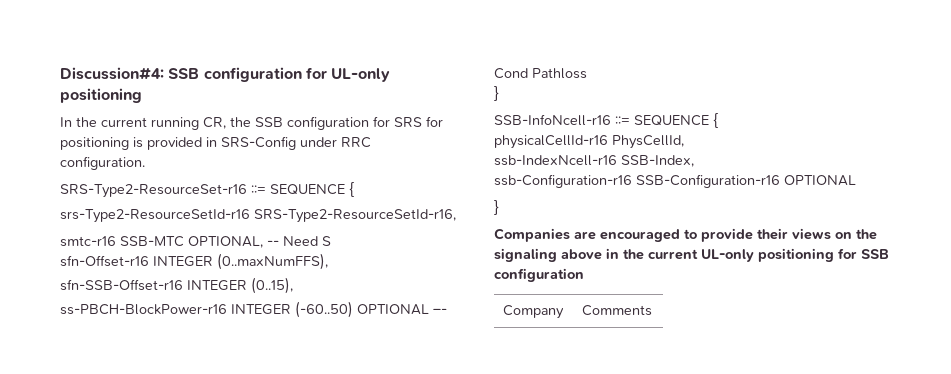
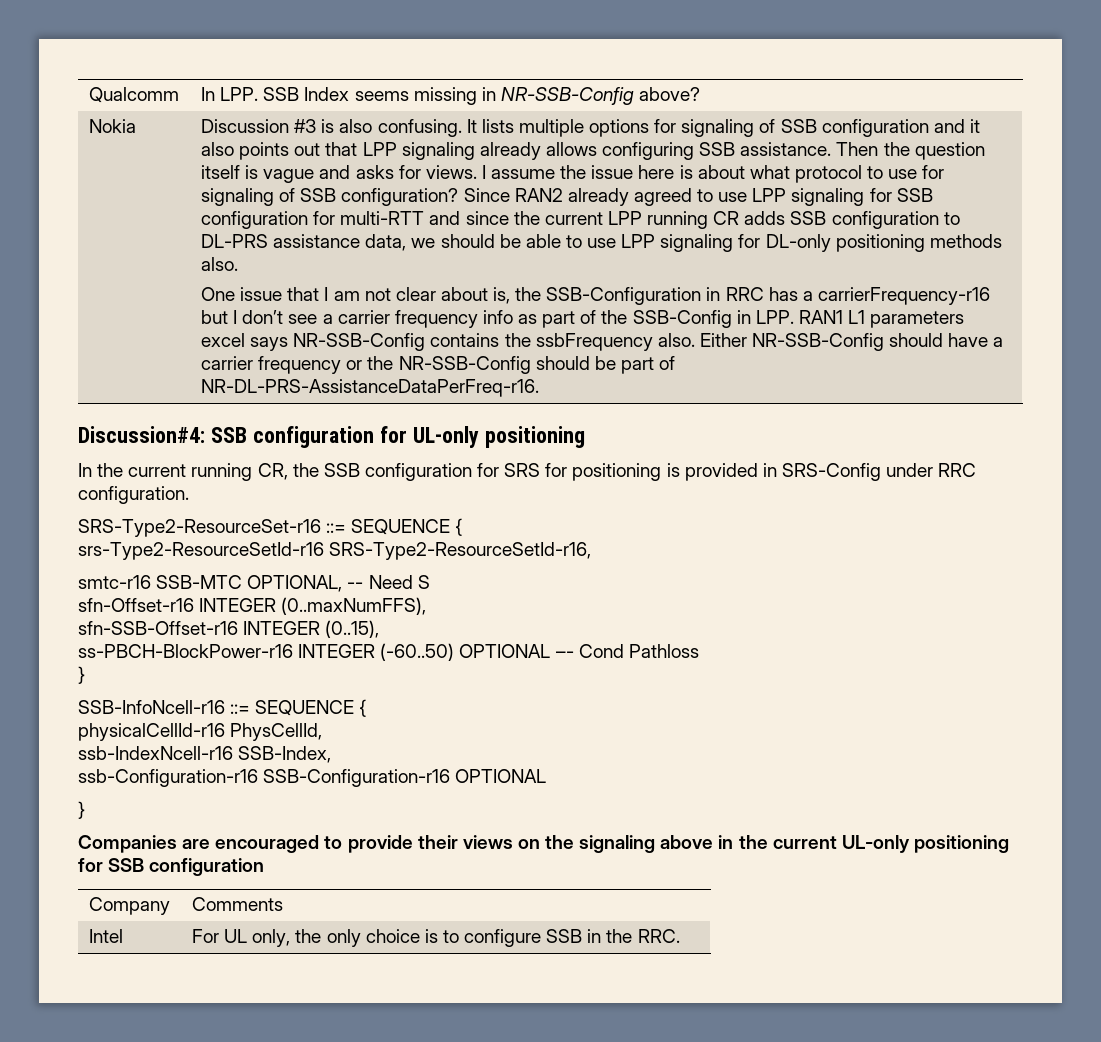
(60, 73) none -> [88,87,179,103] [200,87,701,105] [88,119,136,133] [200,119,980,137] [200,142,985,160] [200,165,945,183] [200,188,933,206] [200,211,960,229] [200,234,1002,252] [200,257,238,271] [200,287,990,305] [200,310,965,328] [200,333,1004,351] [200,356,676,374] [200,379,539,397] Qualcomm | In LPP. SSB Index seems missing in NR-SSB-Config above? // Nokia | Discussion #3 is also confusing. It lists multiple options for signaling of SSB configuration and it also points out that LPP signaling already allows configuring SSB assistance. Then the question itself is vague and asks for views. I assume the issue here is about what protocol to use for signaling of SSB configuration? Since RAN2 already agreed to use LPP signaling for SSB configuration for multi-RTT and since the current LPP running CR adds SSB configuration to DL-PRS assistance data, we should be able to use LPP signaling for DL-only positioning methods also. // One issue that I am not clear about is, the SSB-Configuration in RRC has a carrierFrequency-r16 but I don’t see a carrier frequency info as part of the SSB-Config in LPP. RAN1 L1 parameters excel says NR-SSB-Config contains the ssbFrequency also. Either NR-SSB-Config should have a carrier frequency or the NR-SSB-Config should be part of NR-DL-PRS-AssistanceDataPerFreq-r16. //
(653, 310) none -> [88,929,123,943] [191,929,680,947] // Intel | For UL only, the only choice is to configure SSB in the RRC.

